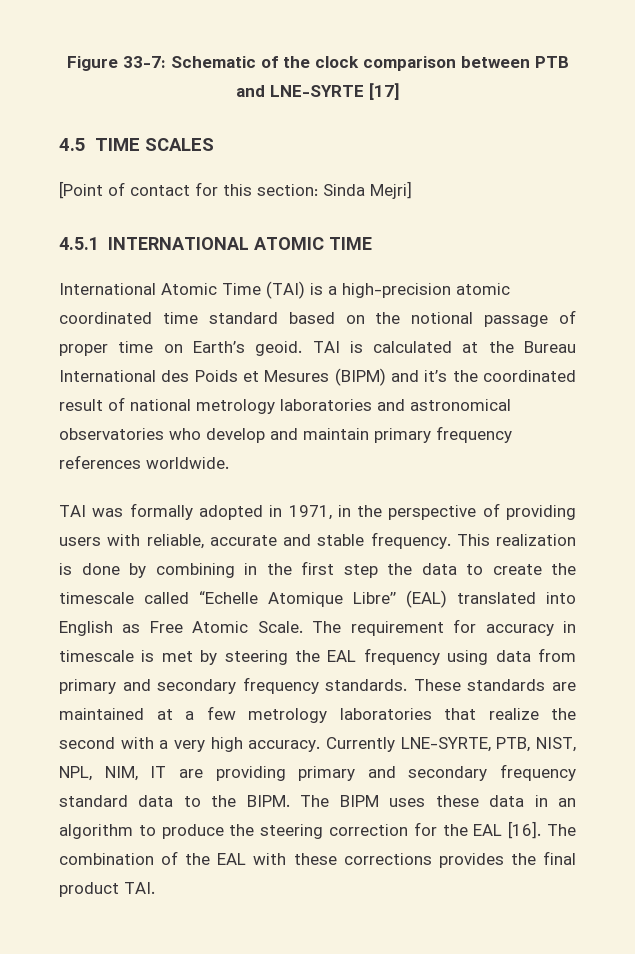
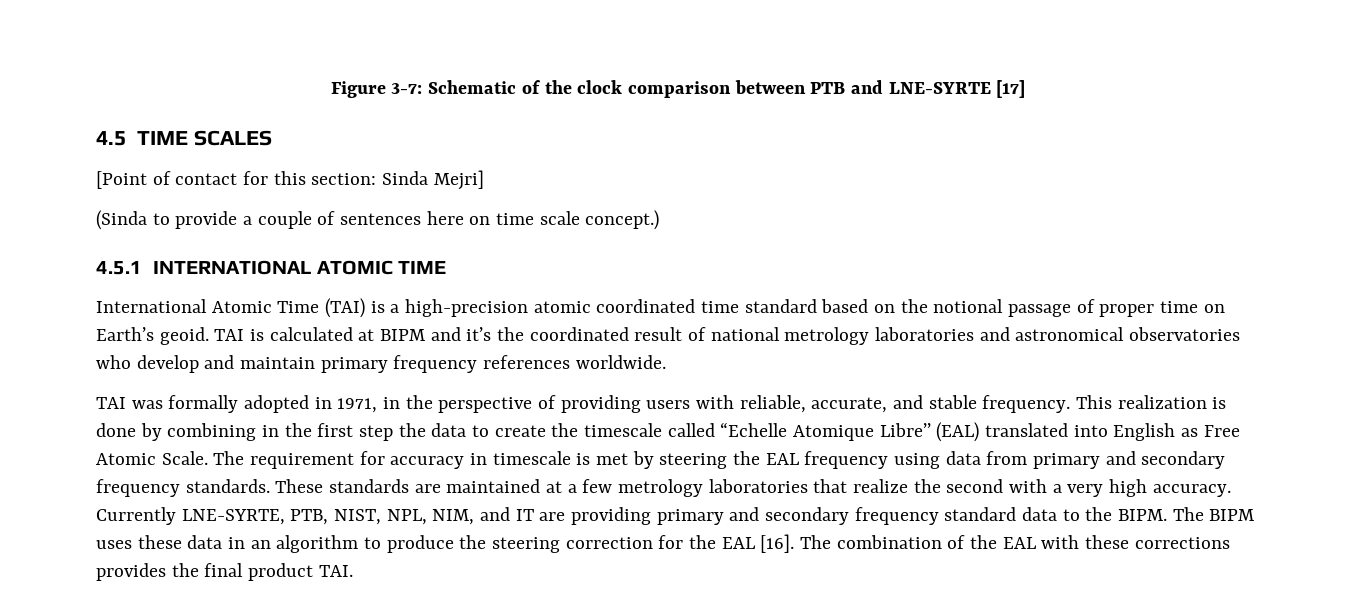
[122,56,166,68] 33-7: -> [391,83,423,94] 3-7:
(412, 190) none -> [96,210,660,230] // (Sinda to provide a couple of sentences here on time scale concept.)
[488,341,576,353] [59,368,386,386] the Bureau International des Poids et Mesures (BIPM) -> [380,329,426,341] BIPM
[209,535,277,546] accurate -> [811,397,888,413] accurate,
(138, 773) none -> [480,507,511,521] and

